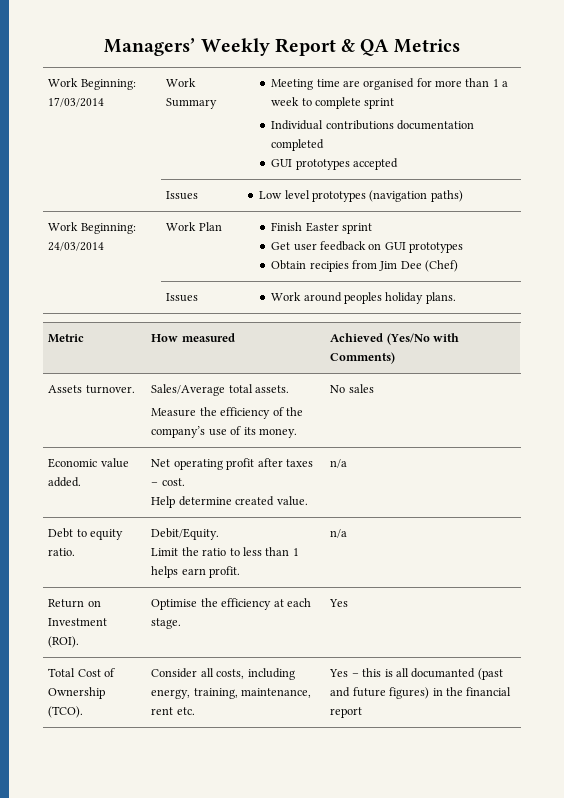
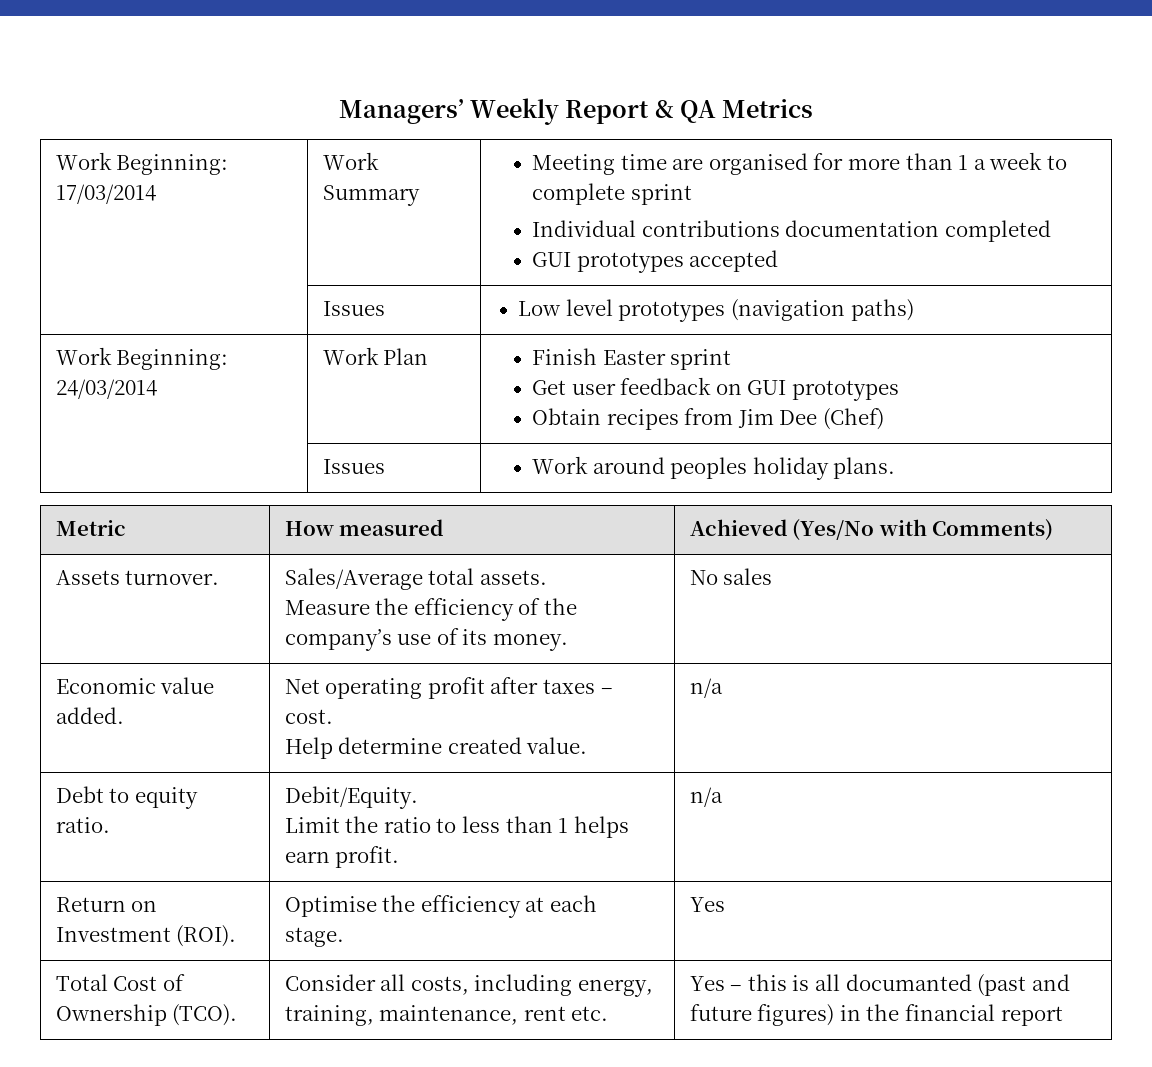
[309,261,349,272] recipies -> [606,409,679,430] recipes

